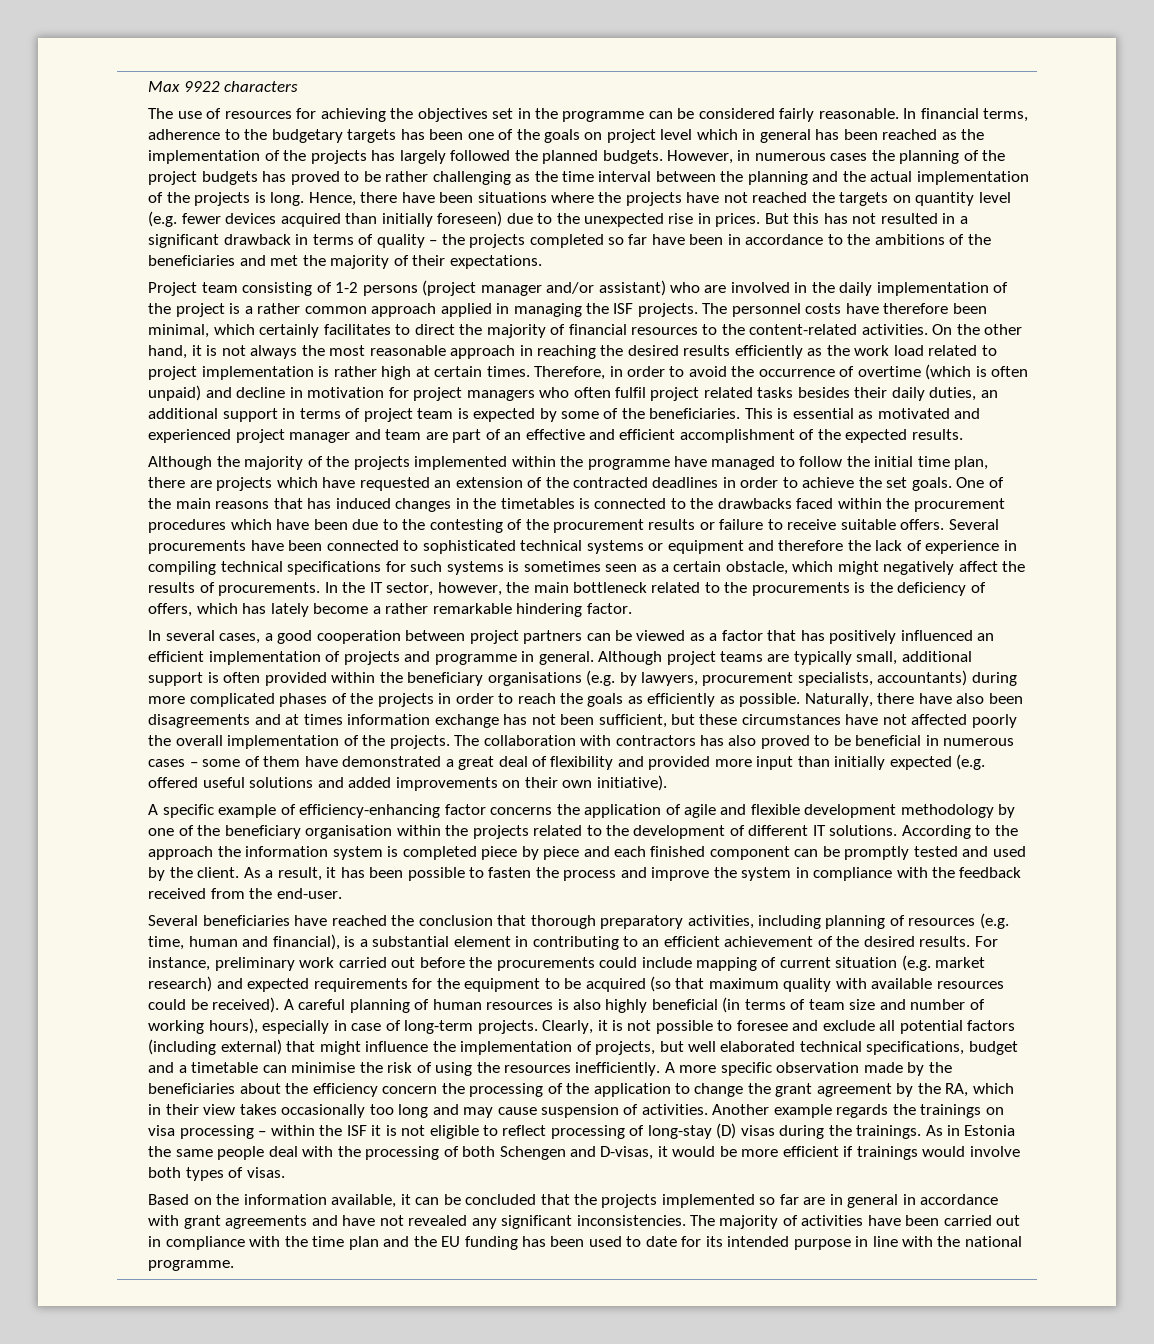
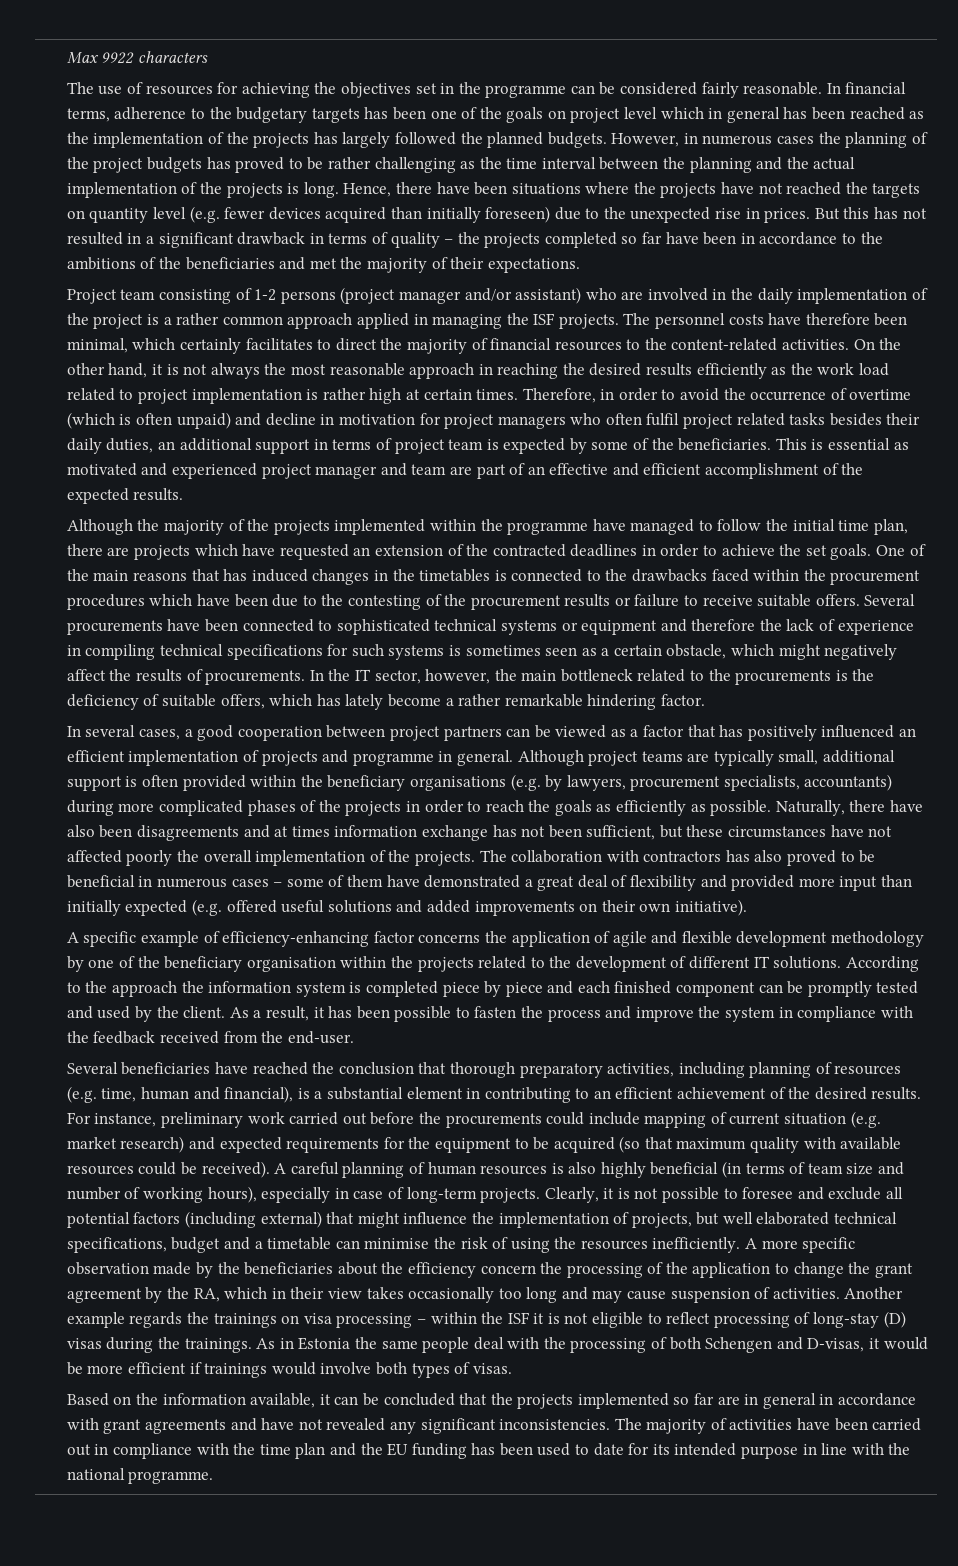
(986, 587) none -> [161,694,216,707] suitable

